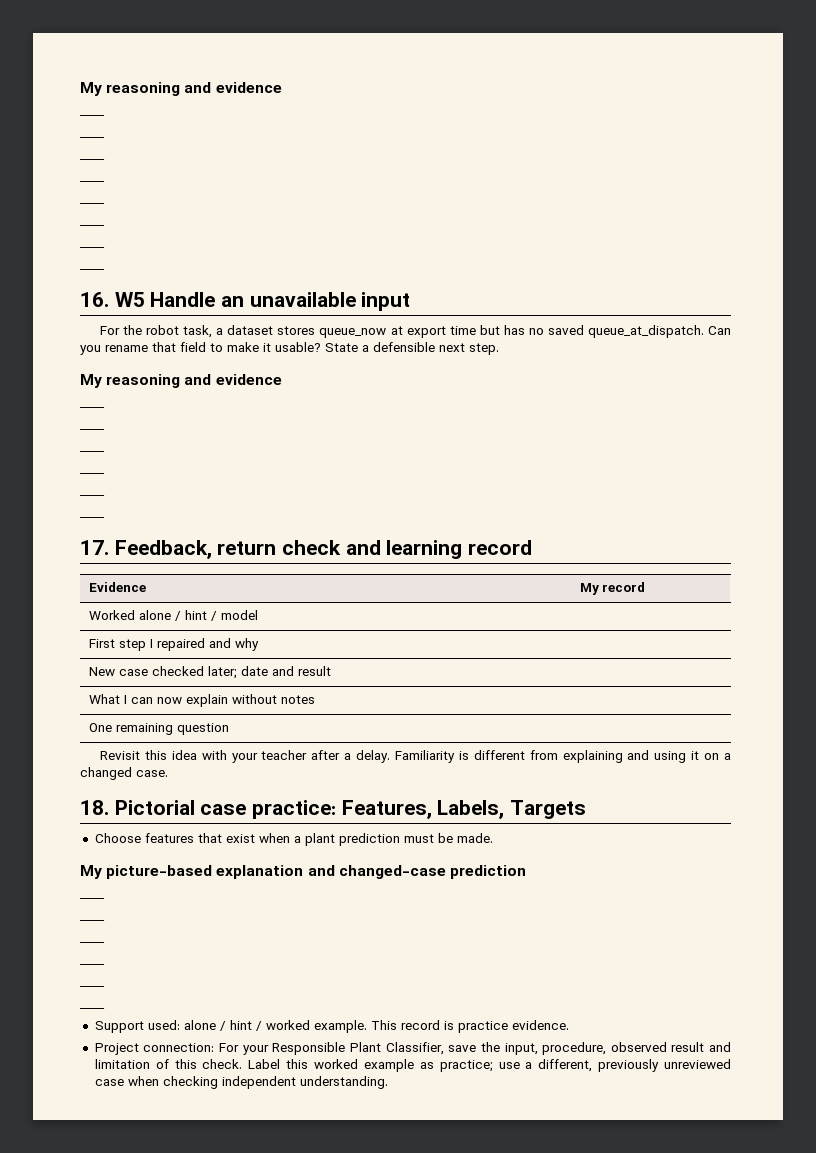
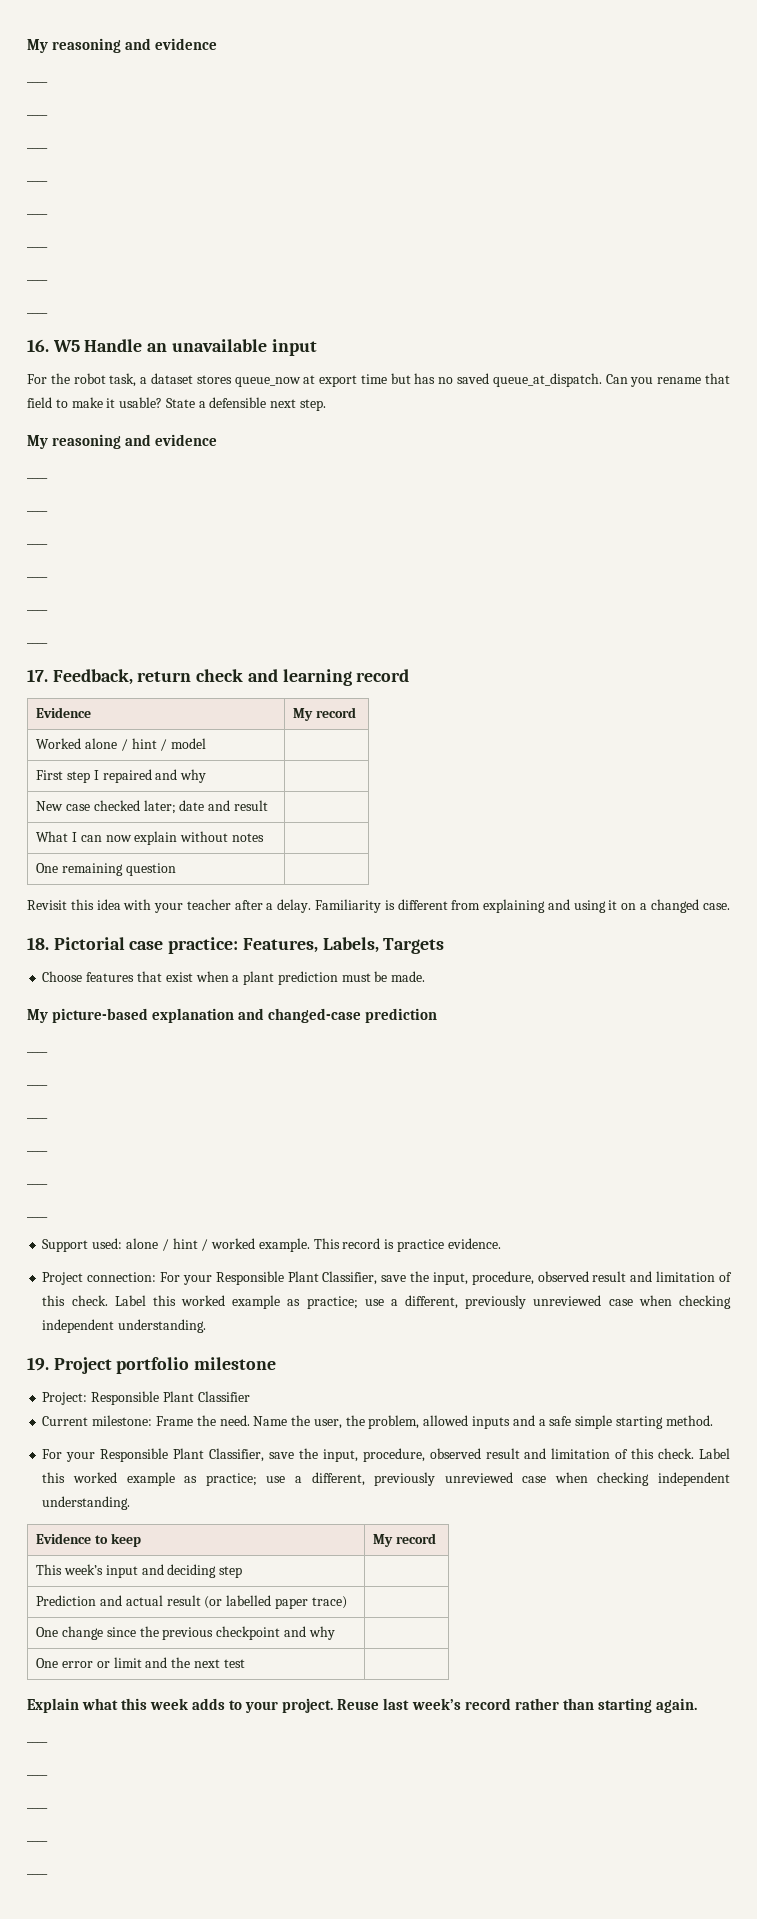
(388, 1082) none -> [27,1357,277,1374] [42,1391,250,1405] [42,1415,713,1429] [42,1448,731,1462] [42,1472,731,1486] [42,1496,131,1510] [36,1533,141,1547] [373,1533,437,1547] [36,1564,243,1578] [36,1595,347,1609] [36,1626,335,1640] [36,1657,245,1668] [27,1698,697,1713] [27,1741,48,1743] [27,1774,48,1776] [27,1807,48,1809] [27,1840,48,1842] [27,1873,48,1875] // 19. Project portfolio milestone // Project: Responsible Plant Classifier // Current milestone: Frame the need. Name the user, the problem, allowed inputs and a safe simple starting method. // For your Responsible Plant Classifier, save the input, procedure, observed result and limitation of this check. Label this worked example as practice; use a different, previously unreviewed case when checking independent understanding. // Evidence to keep | My record // This week’s input and deciding step | // Prediction and actual result (or labelled paper trace) | // One change since the previous checkpoint and why | // One error or limit and the next test | // Explain what this week adds to your project. Reuse last week’s record rather than starting again. // ____ // ____ // ____ // ____ // ____

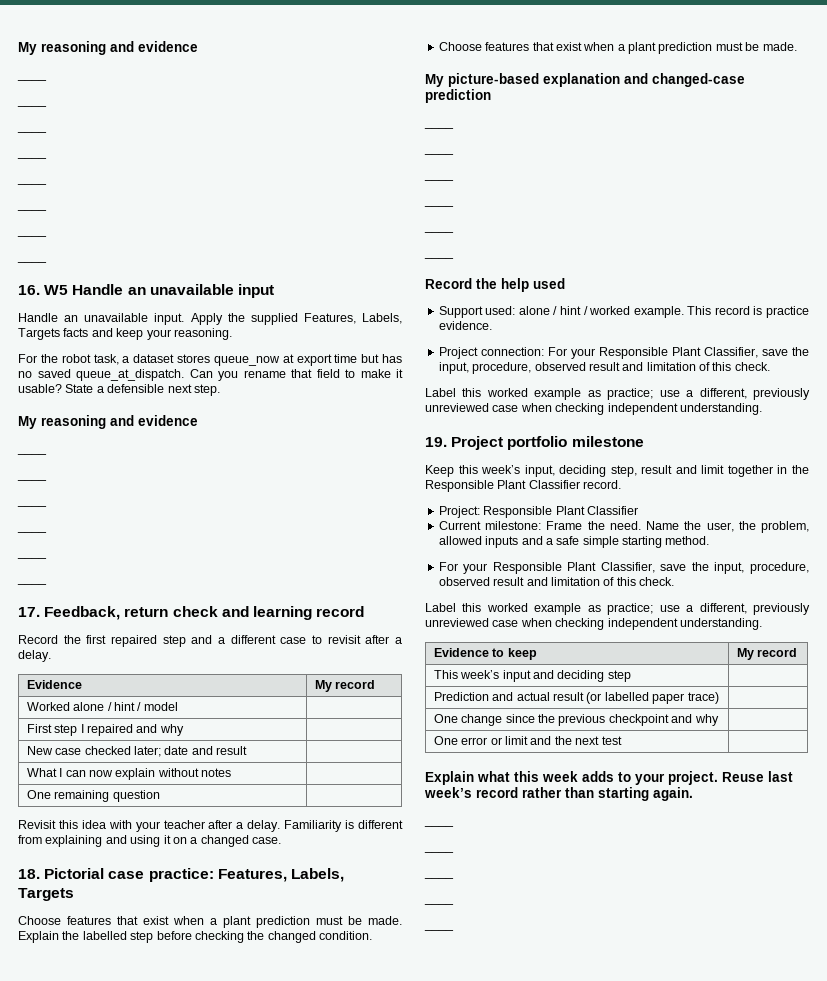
(317, 347) none -> [18,313,402,325] [18,328,232,340] // Handle an unavailable input. Apply the supplied Features, Labels, Targets facts and keep your reasoning.
(410, 675) none -> [18,635,403,647] [18,650,51,662] // Record the first repaired step and a different case to revisit after a delay.
(445, 946) none -> [18,916,402,928] [18,931,372,943] // Choose features that exist when a plant prediction must be made. Explain the labelled step before checking the changed condition.
(48, 1217) none -> [425,278,565,292] // Record the help used
(108, 1300) none -> (770, 366) //
(277, 1363) none -> [425,465,809,477] [425,480,622,492] // Keep this week’s input, deciding step, result and limit together in the Responsible Plant Classifier record.
(695, 1453) none -> (674, 581) //

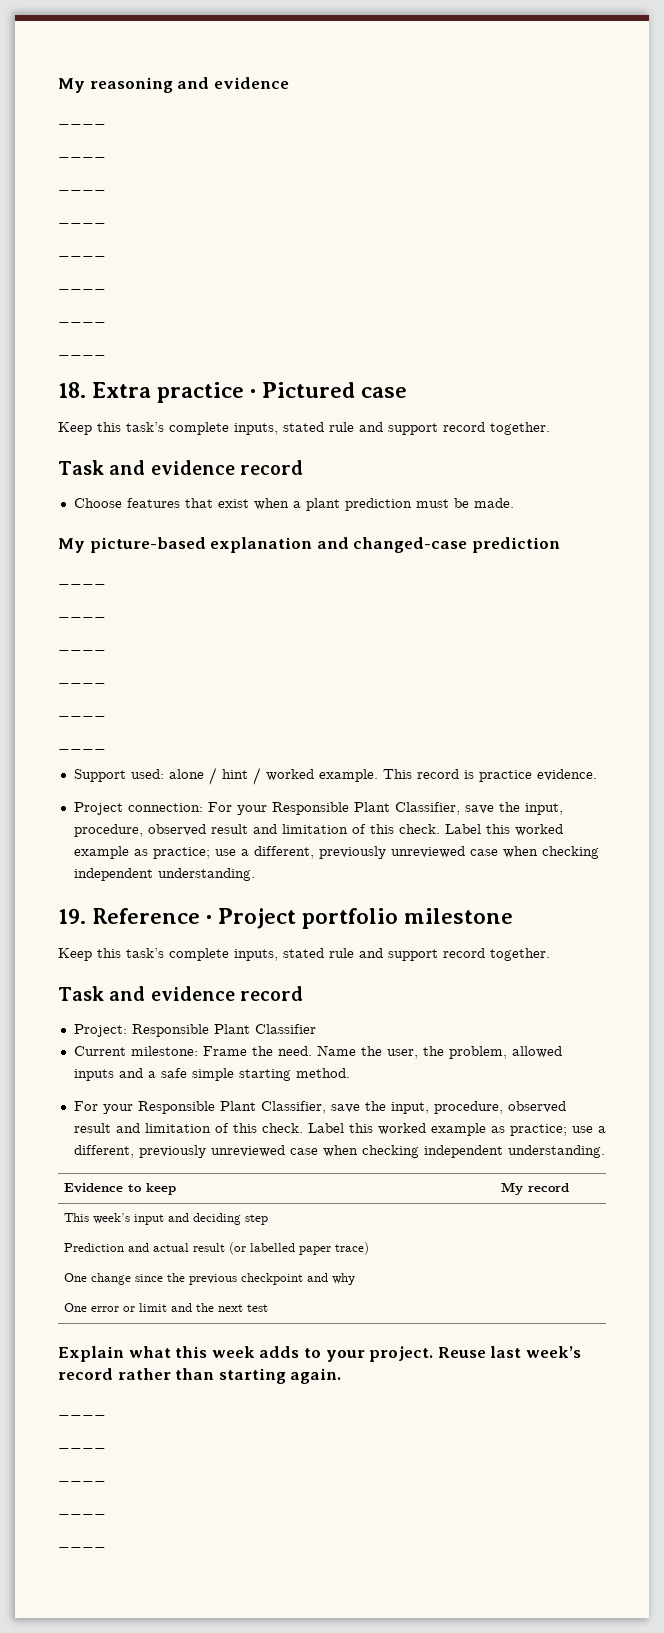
[18,284,274,298] [18,313,402,325] [18,328,232,340] [18,354,402,366] [18,369,403,381] [18,384,220,396] [18,415,198,429] [17,452,47,455] [17,478,47,481] [17,504,47,507] [17,530,47,533] [17,556,47,559] [17,582,47,585] [18,606,365,620] [18,635,403,647] [18,650,51,662] [26,680,82,689] [314,680,376,692] [26,702,178,711] [26,724,184,736] [26,746,248,757] [26,768,232,780] [26,790,160,802] [18,820,404,832] [18,835,281,847] [18,868,344,882] [18,888,74,901] [18,916,402,928] [18,931,372,943] 16. W5 Handle an unavailable input // Handle an unavailable input. Apply the supplied Features, Labels, Targets facts and keep your reasoning. // For the robot task, a dataset stores queue_now at export time but has no saved queue_at_dispatch. Can you rename that field to make it usable? State a defensible next step. // My reasoning and evidence // ____ // ____ // ____ // ____ // ____ // ____ // 17. Feedback, return check and learning record // Record the first repaired step and a different case to revisit after a delay. // Evidence | My record // Worked alone / hint / model | // First step I repaired and why | // New case checked later; date and result | // What I can now explain without notes | // One remaining question | // Revisit this idea with your teacher after a delay. Familiarity is different from explaining and using it on a changed case. // 18. Pictorial case practice: Features, Labels, Targets // Choose features that exist when a plant prediction must be made. Explain the labelled step before checking the changed condition. -> [58,382,408,403] [58,422,550,435] [58,460,303,475] 18. Extra practice · Pictured case // Keep this task’s complete inputs, stated rule and support record together. // Task and evidence record
[425,278,565,292] // Record the help used -> (106, 748) none
(770, 366) // -> (440, 829) none
(447, 442) none -> [92,908,213,924] Reference ·
[481,465,809,477] [425,480,622,492] week’s input, deciding step, result and limit together in the Responsible Plant Classifier record. -> [126,948,550,961] [58,986,303,1001] task’s complete inputs, stated rule and support record together. // Task and evidence record
(674, 581) // -> (303, 1128) none

